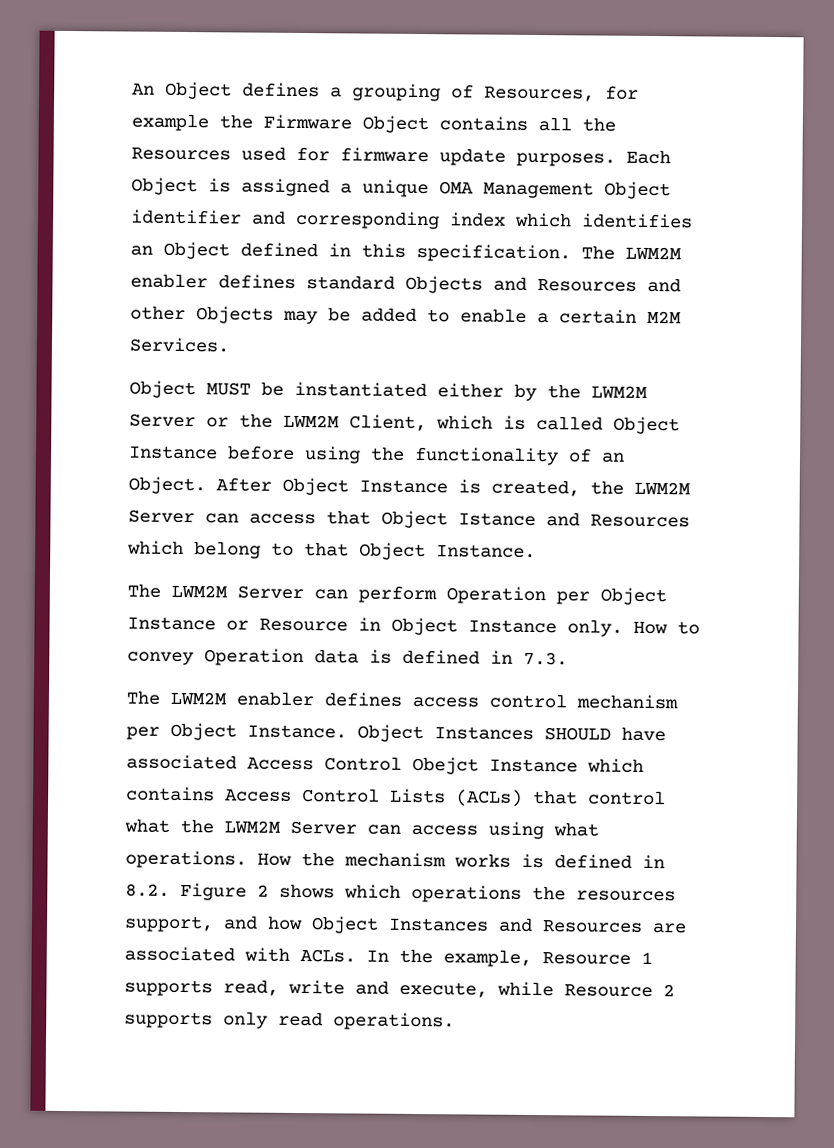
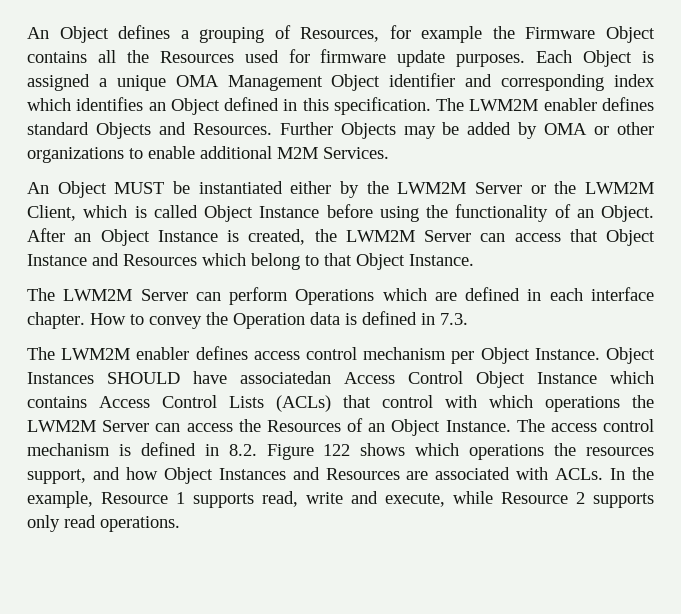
[537,277,681,293] [130,305,186,321] Resources and other -> [192,122,333,135] Resources. Further
[427,308,637,324] to enable a certain -> [518,122,654,139] [27,146,272,163] by OMA or other organizations to enable additional
(230, 345) none -> [27,182,49,194] An
(272, 484) none -> [74,233,92,242] an
[458,512,536,527] Istance -> [27,254,87,266] Instance
[446,586,667,606] [127,616,623,637] Operation per Object Instance or Resource in Object Instance only. -> [295,287,654,305] [27,312,85,329] Operations which are defined in each interface chapter.
(194, 658) none -> [206,312,228,325] the
[126,754,479,775] associated Access Control Obejct -> [240,371,525,388] associatedan Access Control Object
[124,818,599,840] [125,850,511,869] what the LWM2M Server can access using what operations. How the mechanism works -> [445,395,654,412] [27,418,654,436] [27,443,110,456] with which operations the LWM2M Server can access the Resources of an Object Instance. The access control mechanism
[257,884,269,897] 2 -> [323,444,351,456] 122

